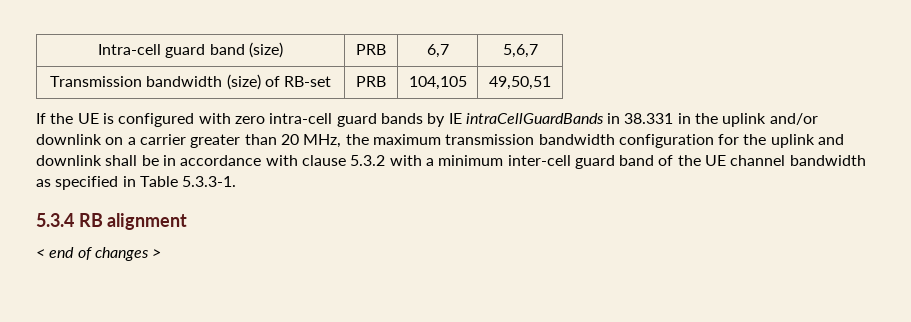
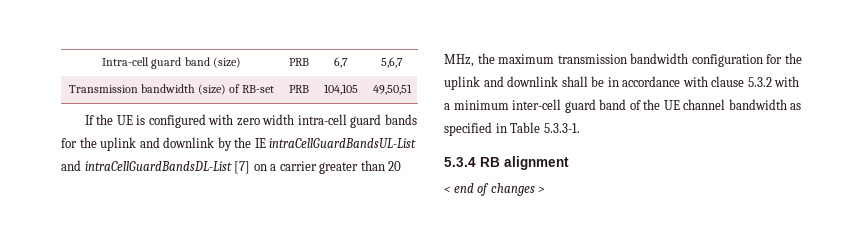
(265, 120) none -> [262,114,295,125] width
[427,113,818,127] [36,134,102,145] by IE intraCellGuardBands in 38.331 in the uplink and/or downlink -> [61,137,417,151] [61,160,251,174] for the uplink and downlink by the IE intraCellGuardBandsUL-List and intraCellGuardBandsDL-List [7]

